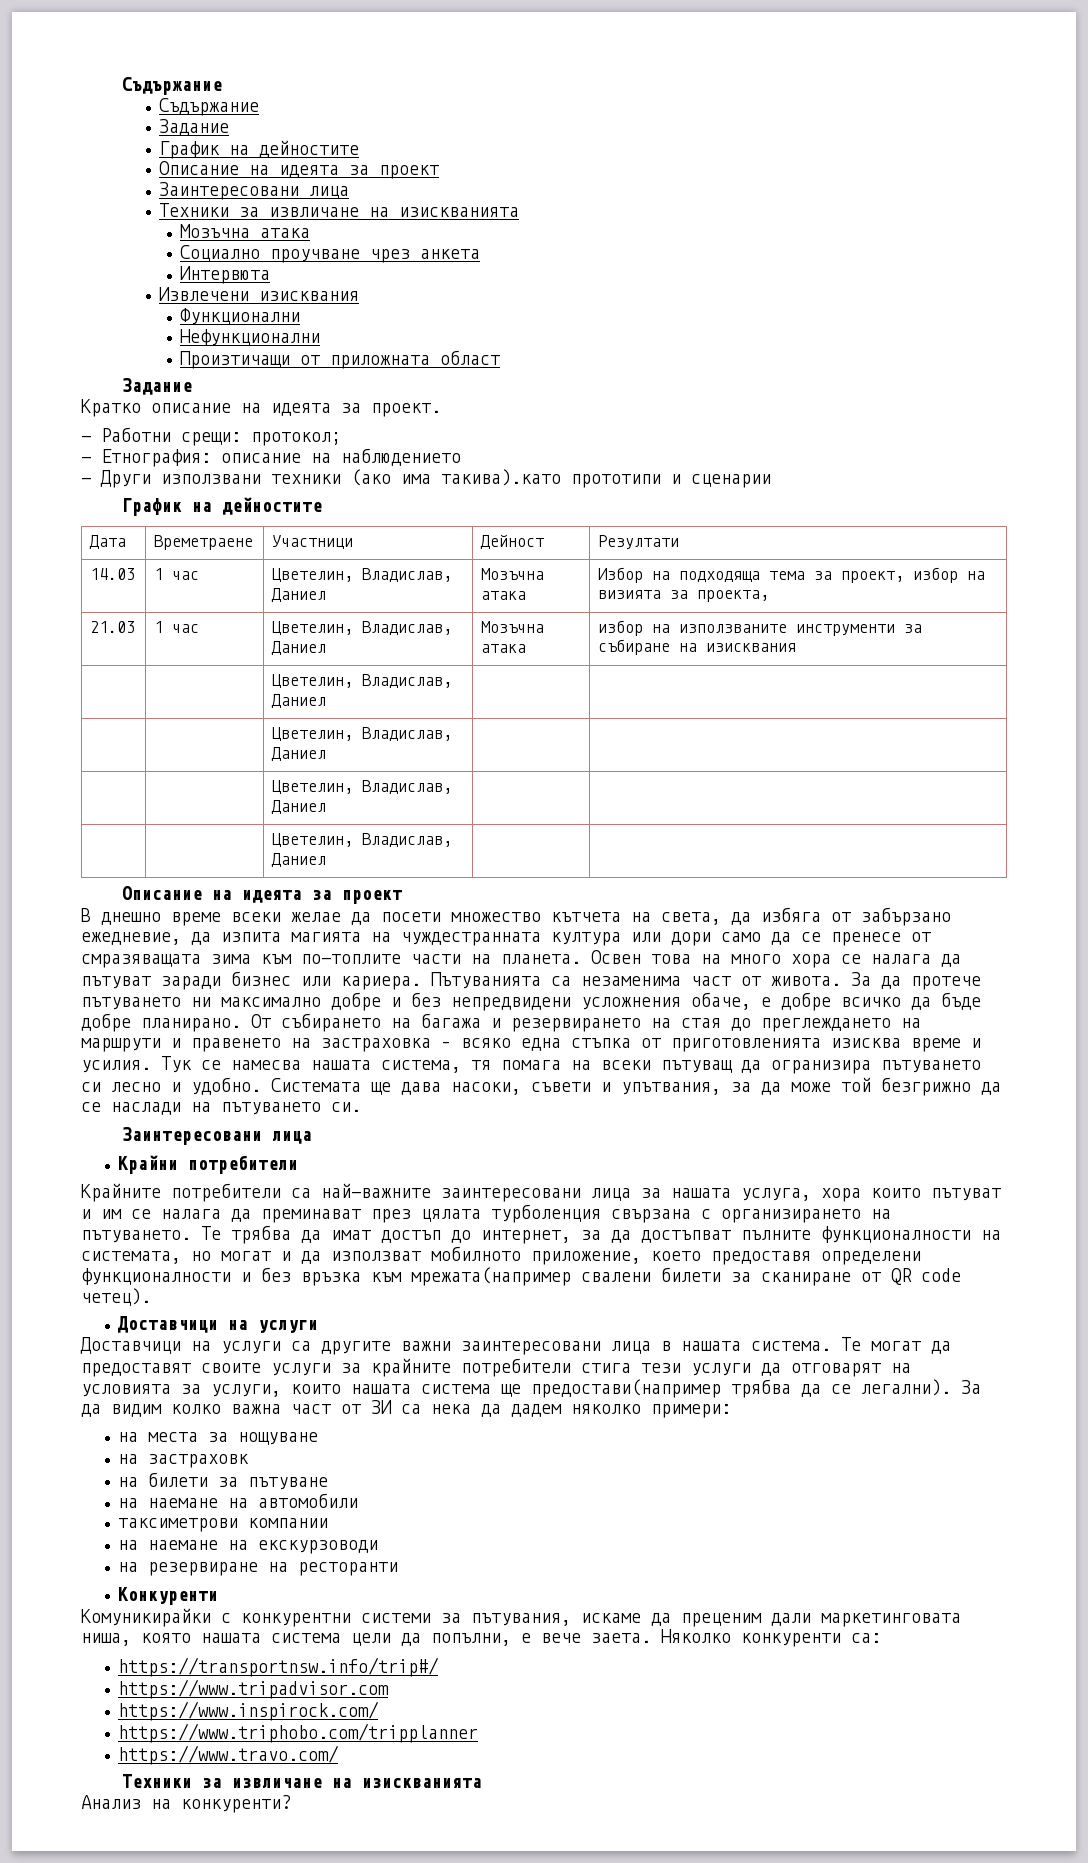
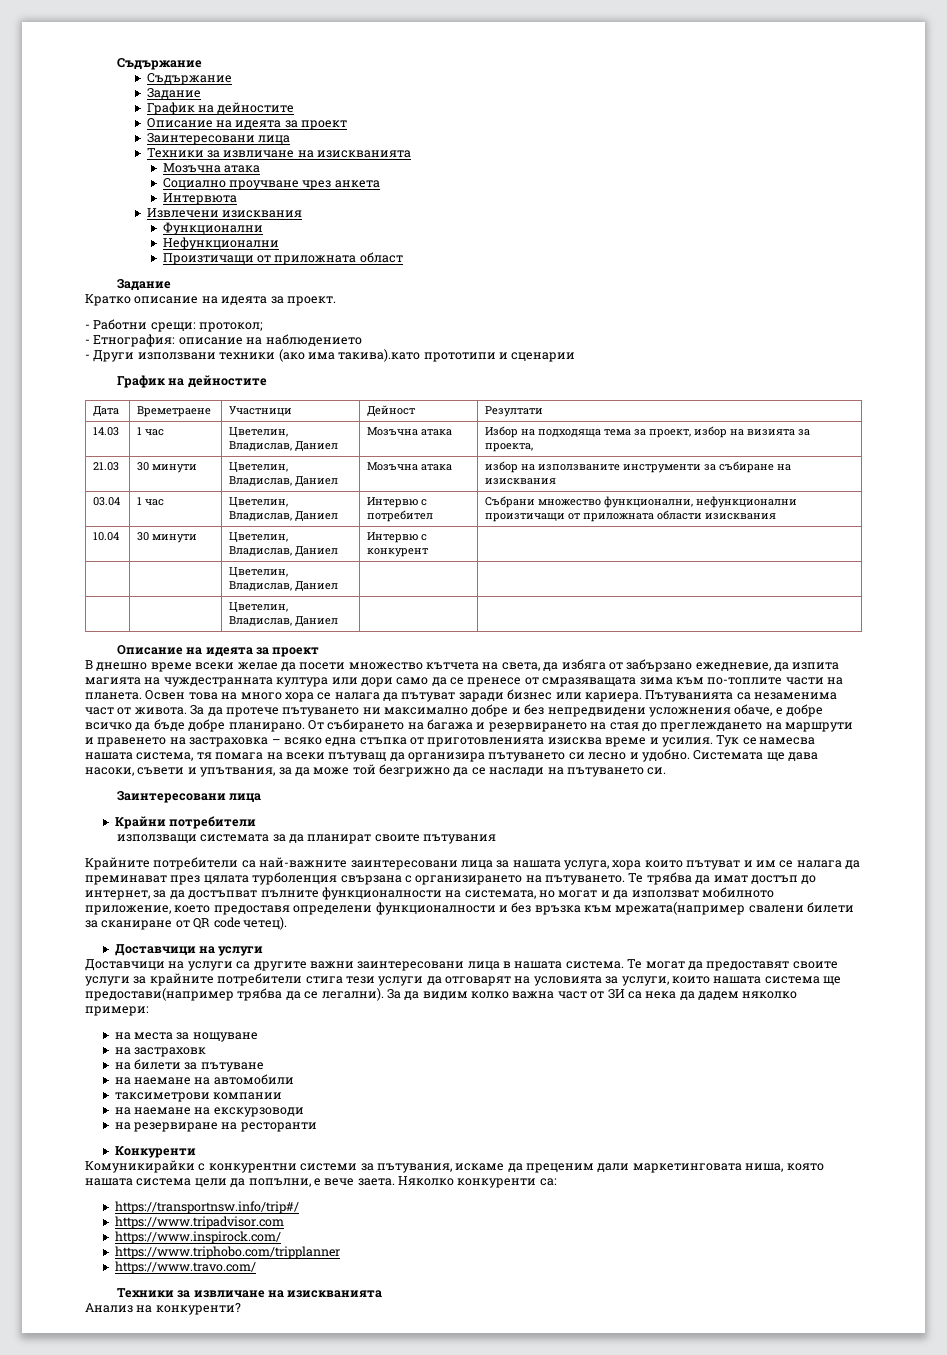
[154,621,200,633] 1 час -> [137,462,198,473] 30 минути
[272,674,453,688] [271,694,327,708] [272,727,453,741] [271,747,327,761] | | Цветелин, Владислав, Даниел | | // | | Цветелин, Владислав, Даниел | -> [93,497,121,506] [137,497,165,506] [229,497,289,507] [229,511,339,521] [367,497,428,508] [367,510,434,522] [485,496,798,508] [485,510,777,522] [93,532,120,541] [137,532,198,543] [229,532,289,542] [229,546,339,556] [367,532,428,543] [367,548,429,557] 03.04 | 1 час | Цветелин, Владислав, Даниел | Интервю с потребител | Събрани множество функционални, нефункционални произтичащи от приложната области изисквания // 10.04 | 30 минути | Цветелин, Владислав, Даниел | Интервю с конкурент
[771,1060,871,1074] огранизира -> [408,752,485,762] организира
(299, 1164) none -> [116,834,497,844] // използващи системата за да планират своите пътувания

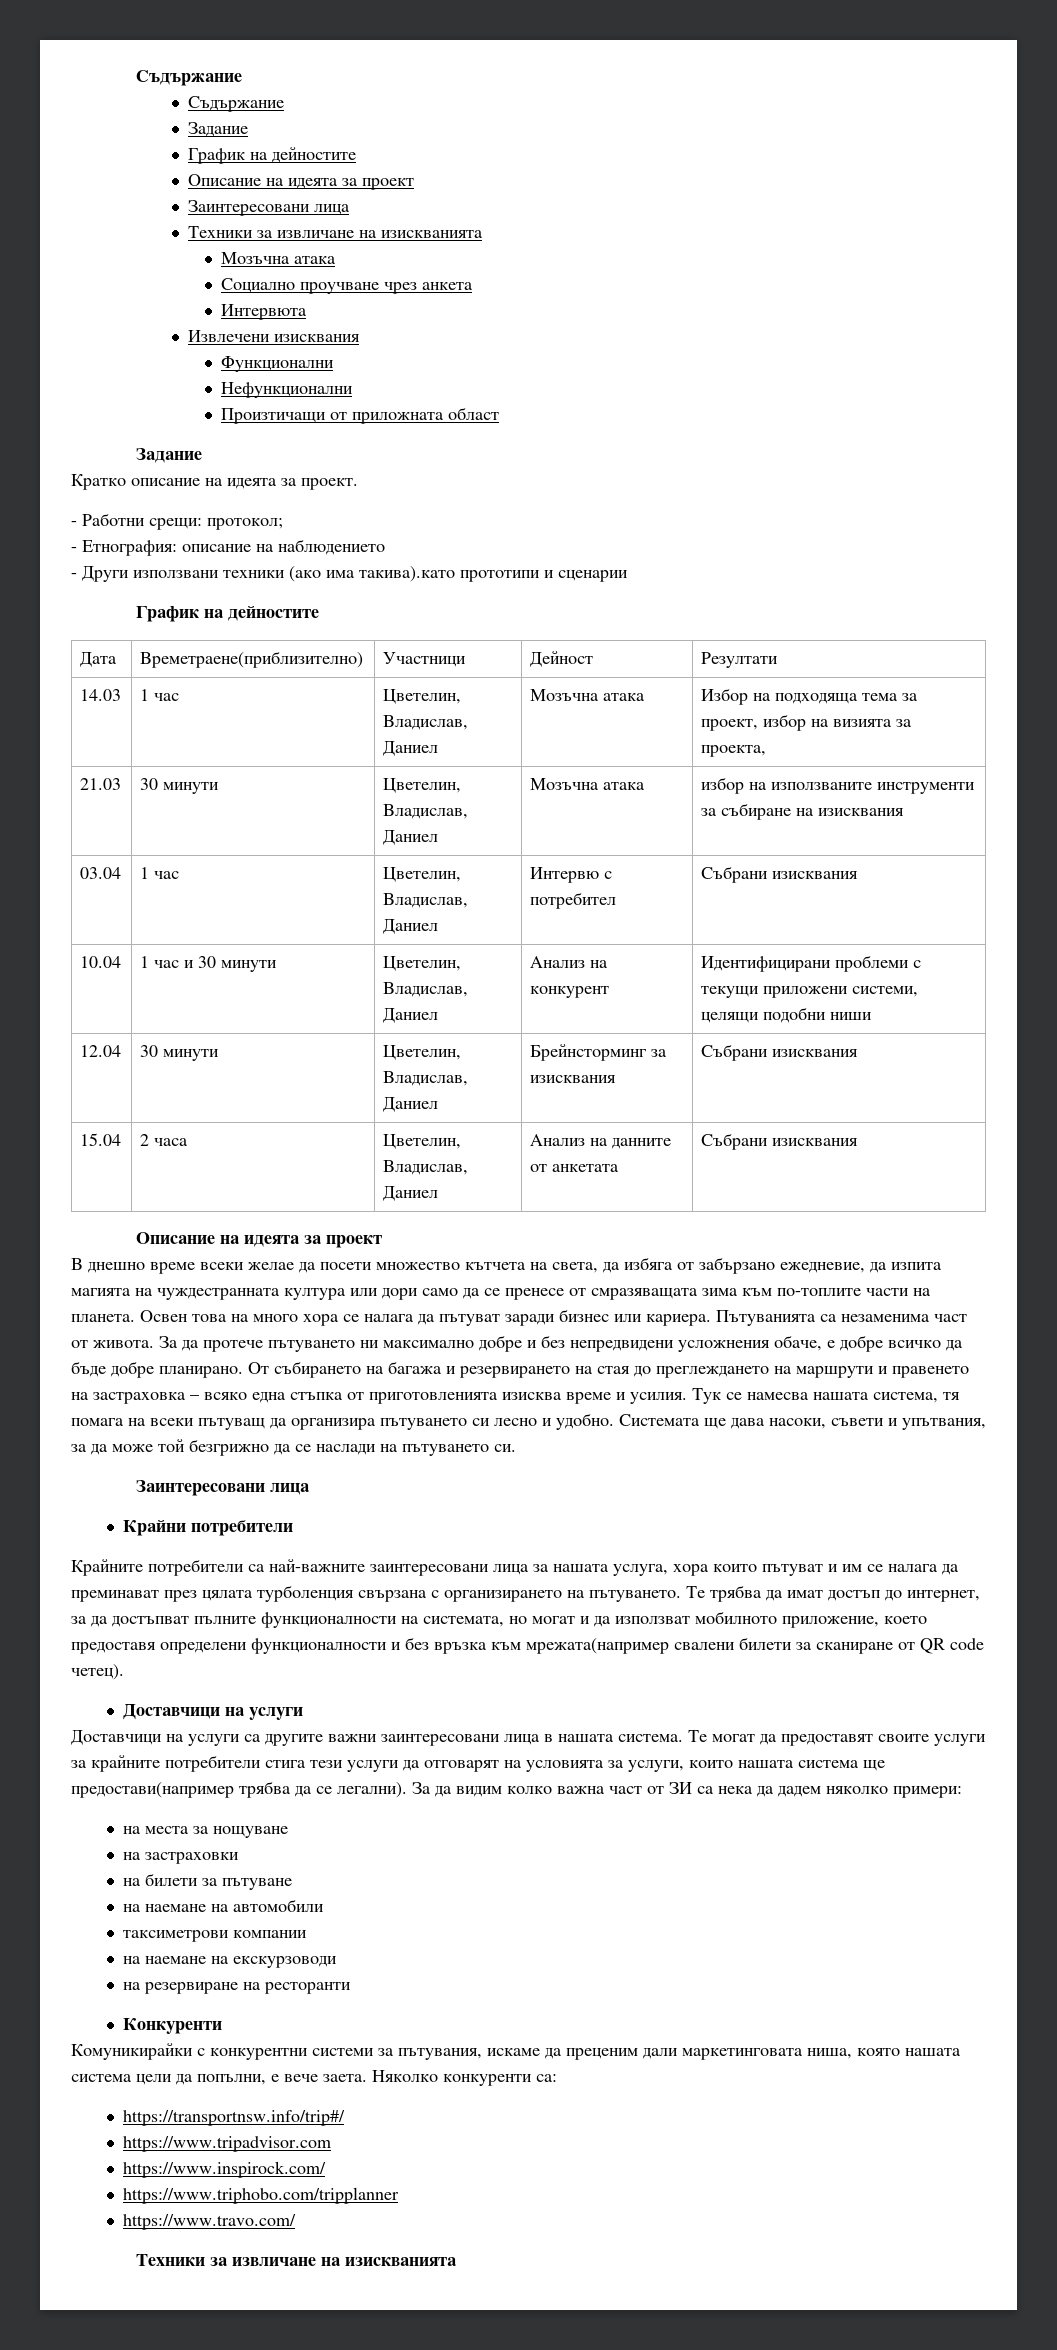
[137,406,212,417] Времетраене -> [140,651,364,668] Времетраене(приблизително)
[538,496,798,508] [485,510,777,522] [93,532,120,541] [137,532,198,543] [229,532,289,542] [229,546,339,556] [367,532,428,543] [367,548,429,557] [229,567,289,577] [229,581,339,591] [229,602,289,612] [229,616,339,626] множество функционални, нефункционални произтичащи от приложната области изисквания // 10.04 | 30 минути | Цветелин, Владислав, Даниел | Интервю с конкурент | // | | Цветелин, Владислав, Даниел | | // | | Цветелин, Владислав, Даниел | | -> [772,871,859,879] [80,956,122,968] [140,956,278,972] [383,956,462,971] [383,982,469,997] [383,1008,439,1023] [530,956,609,968] [530,986,610,998] [701,955,922,972] [701,986,919,998] [701,1007,873,1023] [80,1045,122,1057] [140,1045,220,1061] [383,1045,462,1060] [383,1071,469,1086] [383,1097,439,1112] [530,1044,668,1061] [530,1075,617,1083] [701,1044,859,1061] [80,1133,122,1146] [140,1134,189,1146] [383,1134,462,1149] [383,1160,469,1175] [383,1186,439,1201] [530,1134,672,1149] [530,1164,620,1172] [701,1133,859,1150] изисквания // 10.04 | 1 час и 30 минути | Цветелин, Владислав, Даниел | Анализ на конкурент | Идентифицирани проблеми с текущи приложени системи, целящи подобни ниши // 12.04 | 30 минути | Цветелин, Владислав, Даниел | Брейнсторминг за изисквания | Събрани изисквания // 15.04 | 2 часа | Цветелин, Владислав, Даниел | Анализ на данните от анкетата | Събрани изисквания
[116,834,497,844] // използващи системата за да планират своите пътувания -> (294, 1528) none
[134,1047,207,1057] застраховк -> [145,1852,240,1864] застраховки
[85,1303,241,1315] // Анализ на конкуренти? -> (458, 2261) none

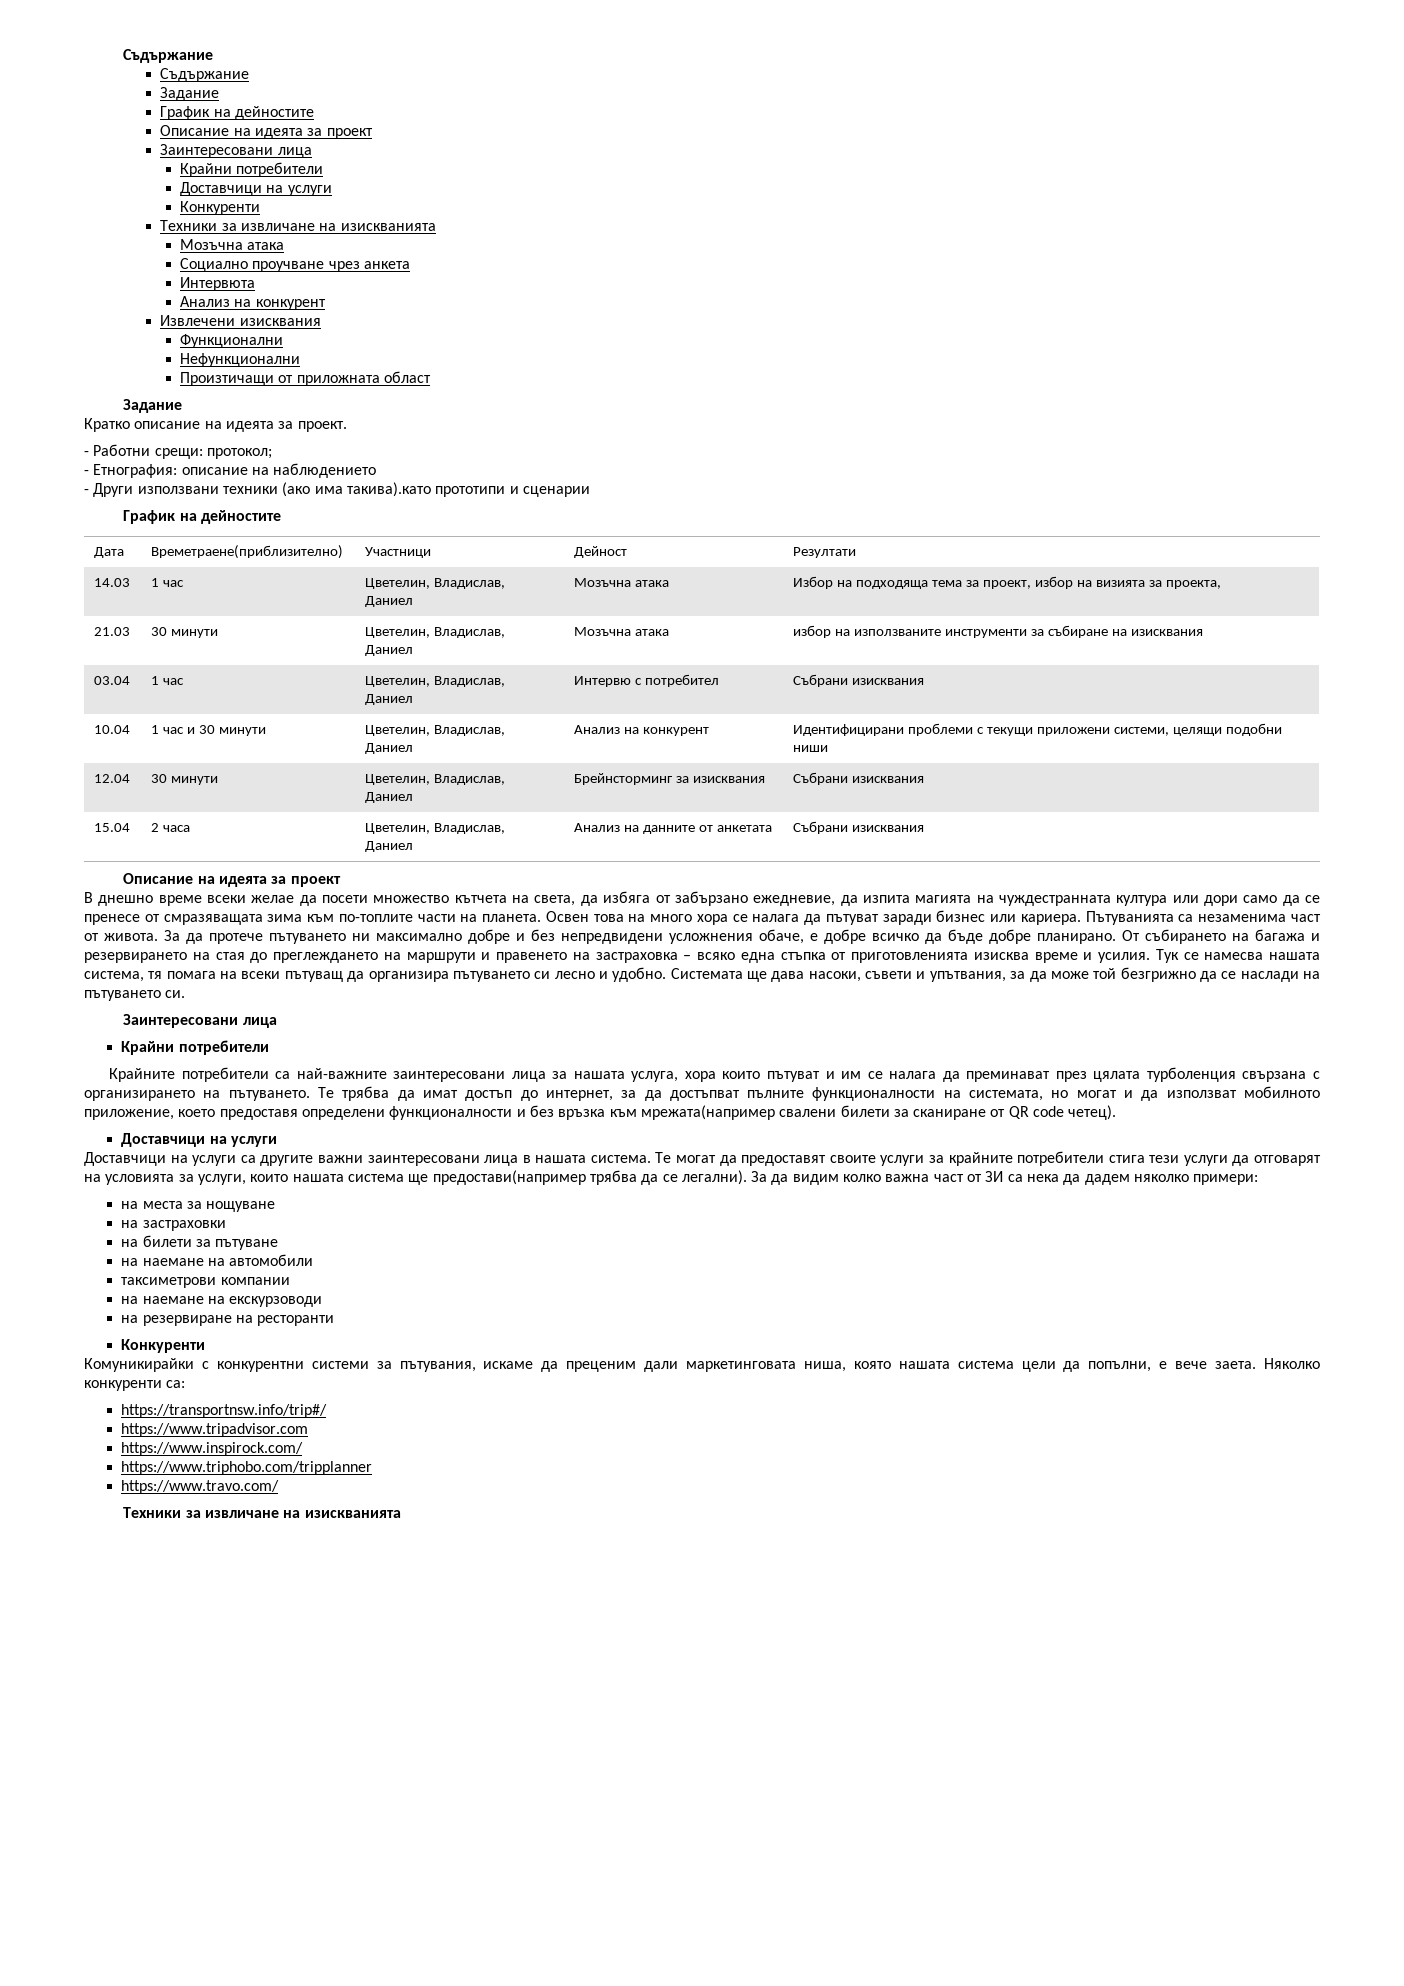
(351, 209) none -> [180,162,324,177] [180,182,332,196] [180,201,261,215] // Крайни потребители // Доставчици на услуги // Конкуренти
(307, 312) none -> [180,296,326,310] // Анализ на конкурент

